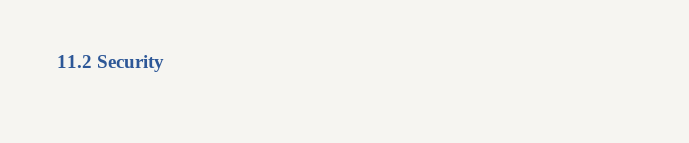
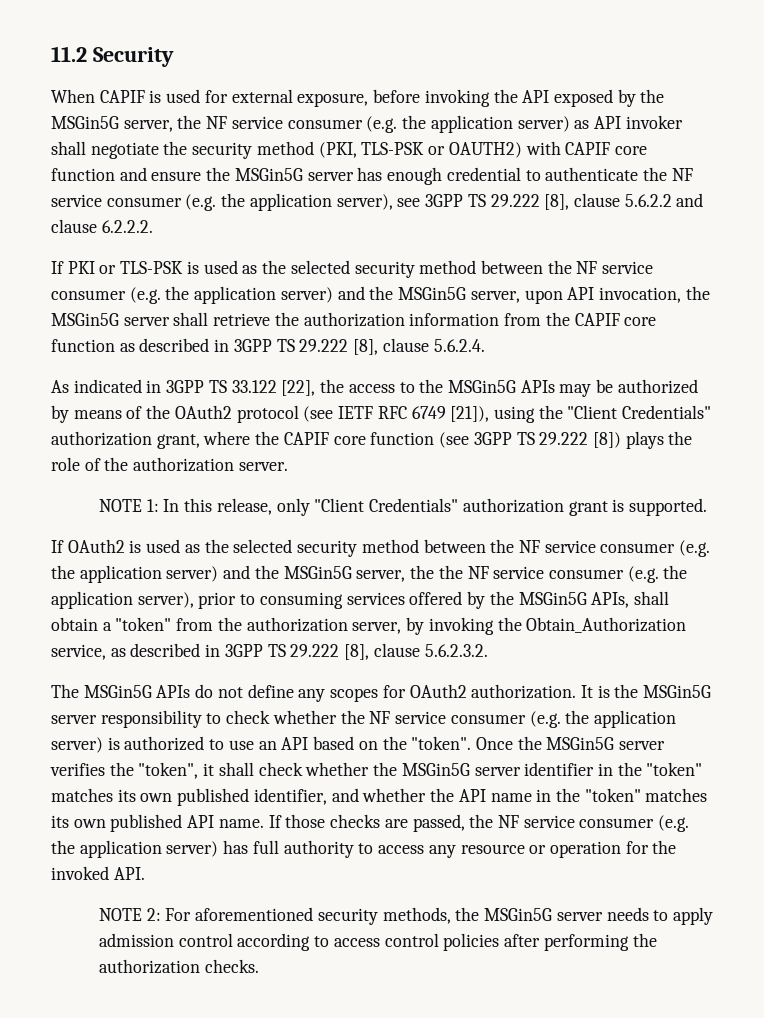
(165, 63) none -> [51,89,665,107] [51,115,683,133] [51,141,647,159] [51,167,693,185] [51,193,704,211] [51,219,153,233] [51,260,654,278] [51,286,710,304] [51,312,657,327] [51,338,485,355] [51,379,698,397] [51,405,712,423] [51,431,693,449] [51,457,288,472] [98,498,707,516] [51,539,711,557] [51,565,688,583] [51,591,669,609] [51,617,687,635] [51,643,488,660] [51,684,712,702] [51,710,676,728] [51,736,666,753] [50,762,703,779] [51,788,708,806] [51,814,690,832] [51,840,677,858] [51,866,145,880] [98,907,713,925] [98,933,657,951] [98,959,259,974] // When CAPIF is used for external exposure, before invoking the API exposed by the MSGin5G server, the NF service consumer (e.g. the application server) as API invoker shall negotiate the security method (PKI, TLS-PSK or OAUTH2) with CAPIF core function and ensure the MSGin5G server has enough credential to authenticate the NF service consumer (e.g. the application server), see 3GPP TS 29.222 [8], clause 5.6.2.2 and clause 6.2.2.2. // If PKI or TLS-PSK is used as the selected security method between the NF service consumer (e.g. the application server) and the MSGin5G server, upon API invocation, the MSGin5G server shall retrieve the authorization information from the CAPIF core function as described in 3GPP TS 29.222 [8], clause 5.6.2.4. // As indicated in 3GPP TS 33.122 [22], the access to the MSGin5G APIs may be authorized by means of the OAuth2 protocol (see IETF RFC 6749 [21]), using the "Client Credentials" authorization grant, where the CAPIF core function (see 3GPP TS 29.222 [8]) plays the role of the authorization server. // NOTE 1: In this release, only "Client Credentials" authorization grant is supported. // If OAuth2 is used as the selected security method between the NF service consumer (e.g. the application server) and the MSGin5G server, the the NF service consumer (e.g. the application server), prior to consuming services offered by the MSGin5G APIs, shall obtain a "token" from the authorization server, by invoking the Obtain_Authorization service, as described in 3GPP TS 29.222 [8], clause 5.6.2.3.2. // The MSGin5G APIs do not define any scopes for OAuth2 authorization. It is the MSGin5G server responsibility to check whether the NF service consumer (e.g. the application server) is authorized to use an API based on the "token". Once the MSGin5G server verifies the "token", it shall check whether the MSGin5G server identifier in the "token" matches its own published identifier, and whether the API name in the "token" matches its own published API name. If those checks are passed, the NF service consumer (e.g. the application server) has full authority to access any resource or operation for the invoked API. // NOTE 2: For aforementioned security methods, the MSGin5G server needs to apply admission control according to access control policies after performing the authorization checks.

